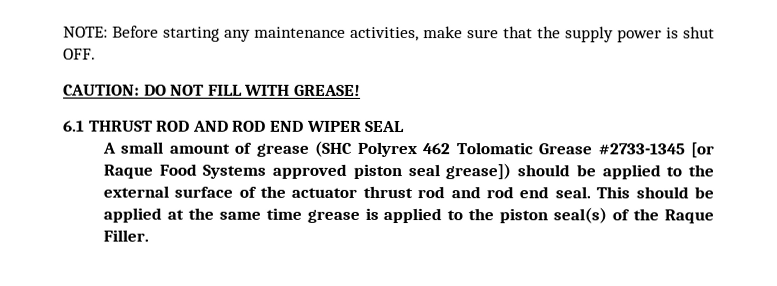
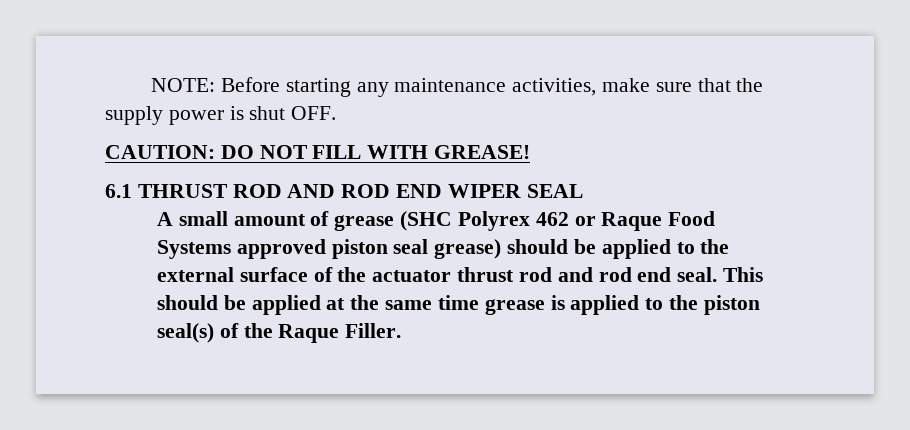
[455,142,715,158] Tolomatic Grease #2733-1345 [or -> [574,216,596,226] or
[445,163,512,180] grease]) -> [434,239,502,259] grease)

